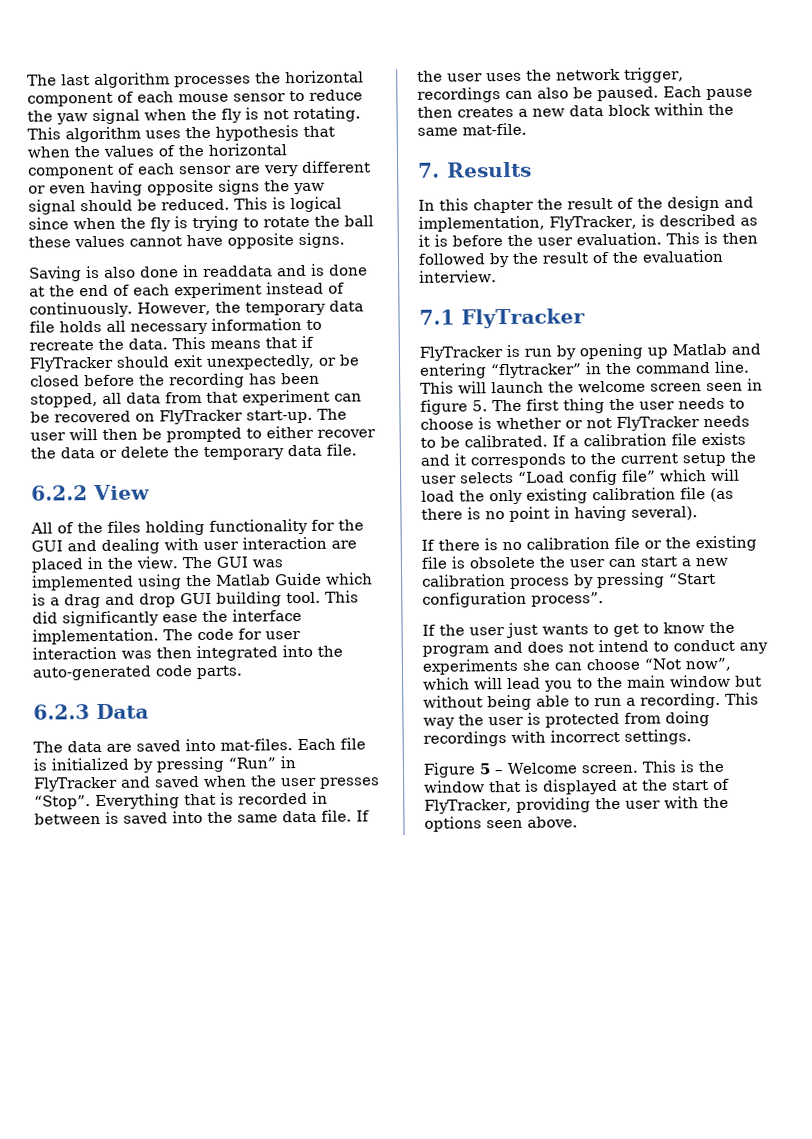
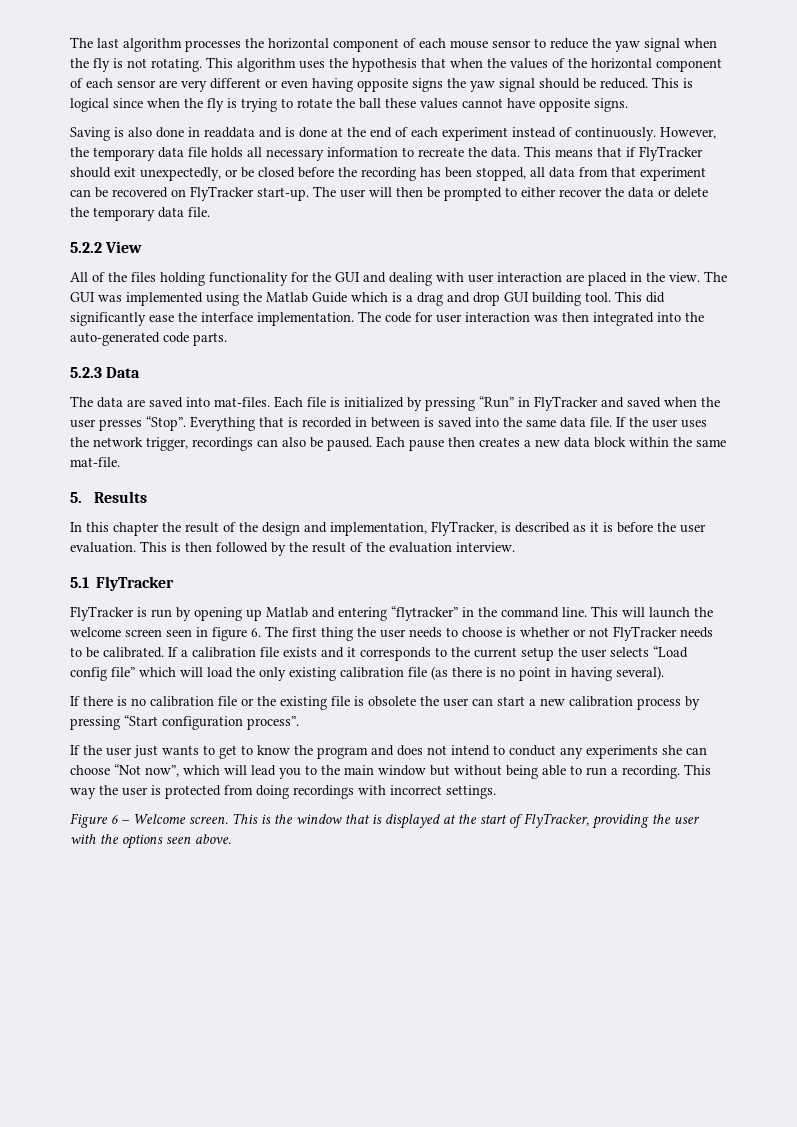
[31,485,88,501] 6.2.2 -> [70,242,102,253] 5.2.2
[33,704,90,720] 6.2.3 -> [70,367,102,378] 5.2.3
[418,162,440,178] 7. -> [70,492,82,503] 5.
[419,309,455,325] 7.1 -> [70,577,89,588] 5.1
[472,400,488,412] 5. -> [251,628,261,637] 6.
[479,763,491,775] 5 -> [111,814,118,824] 6

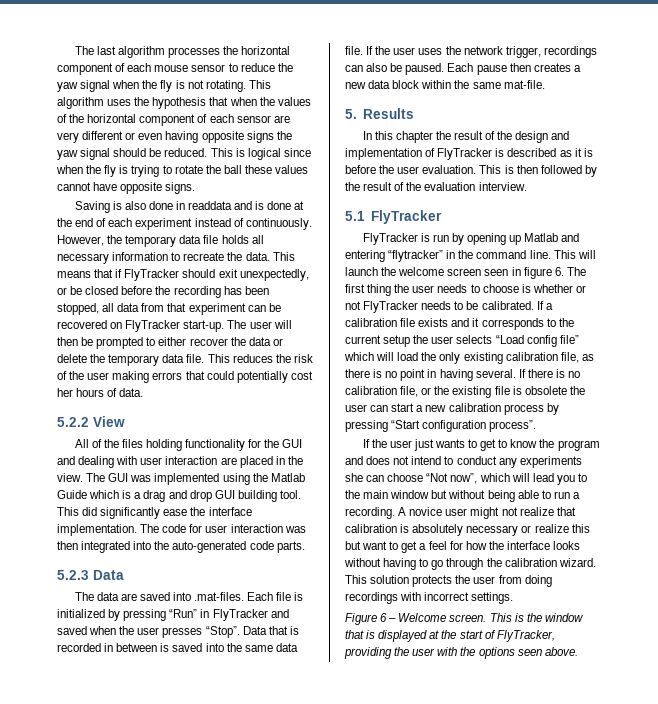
(210, 212) none -> [207,354,313,363] [57,371,313,383] [57,388,144,397] This reduces the risk of the user making errors that could potentially cost her hours of data.
[214,397,270,407] mat-files. -> [194,592,245,601] .mat-files.
[190,416,255,431] Everything -> [242,626,267,635] Data
[330,521,497,536] implementation, FlyTracker, -> [345,148,493,160] implementation of FlyTracker
[408,666,448,680] file (as -> [560,352,594,363] file, as
[616,666,664,680] several). // -> [475,369,516,378] several.
[218,696,237,706] file -> [400,386,419,397] file,
[684,764,711,775] [70,785,221,799] This way the user is protected -> [398,507,576,519] [345,524,590,536] [345,541,581,553] [344,558,596,570] [345,575,496,587] A novice user might not realize that calibration is absolutely necessary or realize this but want to get a feel for how the interface looks without having to go through the calibration wizard. This solution protects the user

